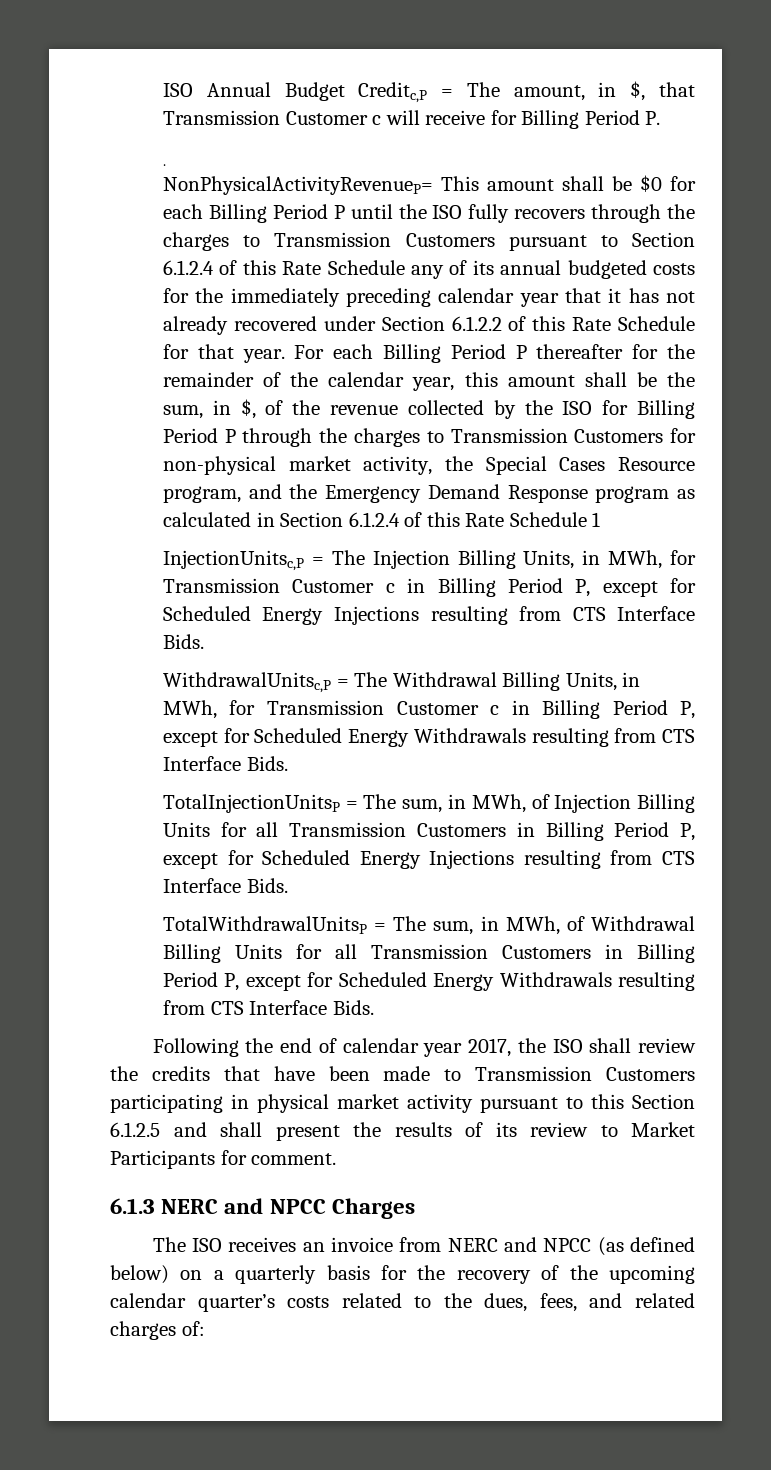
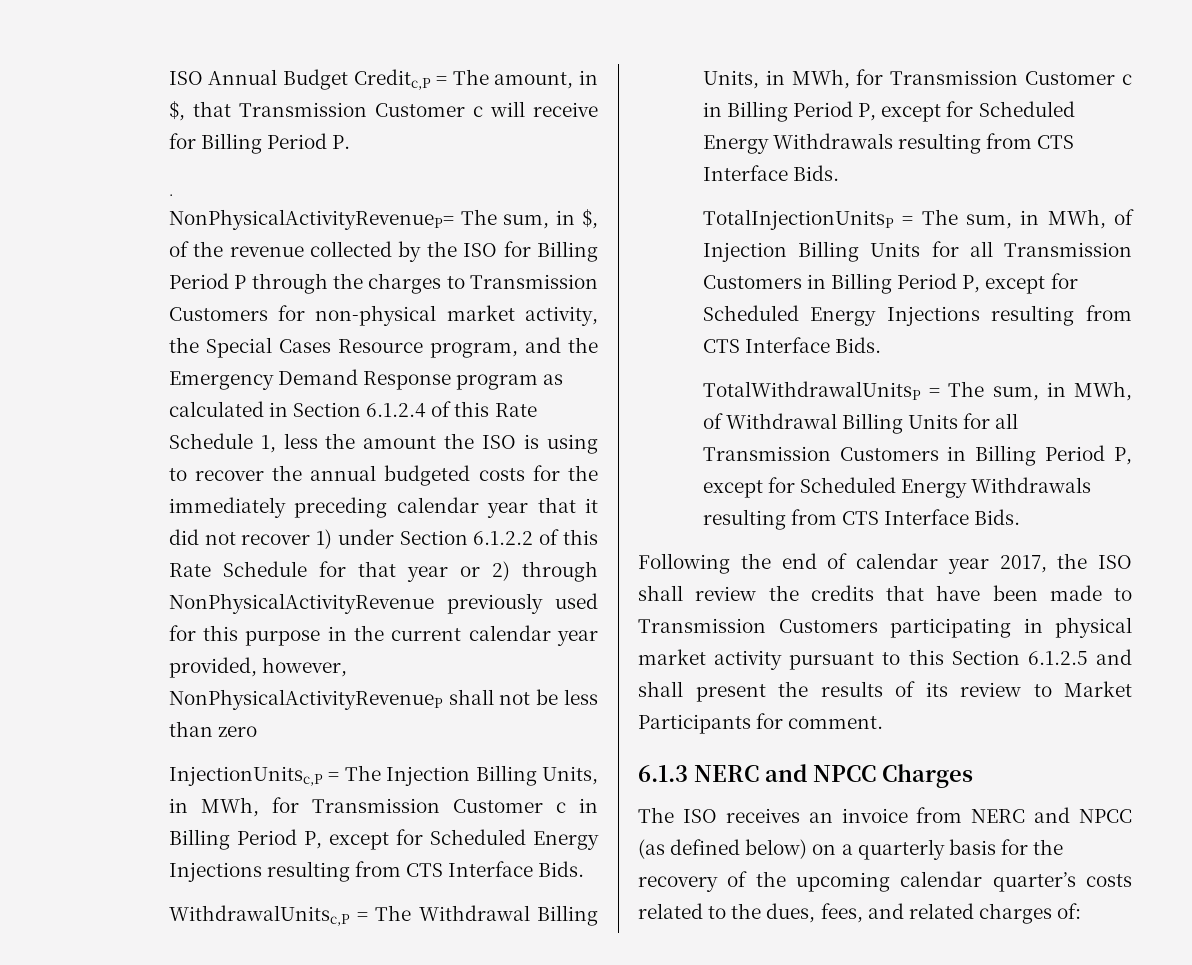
[440,175,696,192] [162,204,695,223] [162,232,695,251] [162,260,695,279] [162,288,696,307] [162,316,695,335] [162,344,696,363] [162,372,695,391] This amount shall be $0 for each Billing Period P until the ISO fully recovers through the charges to Transmission Customers pursuant to Section 6.1.2.4 of this Rate Schedule any of its annual budgeted costs for the immediately preceding calendar year that it has not already recovered under Section 6.1.2.2 of this Rate Schedule for that year. For each Billing Period P thereafter for the remainder of the calendar year, this amount shall be the -> [460,209,497,225] The
[592,512,601,527] 1 -> [260,433,598,454] [168,465,598,486] [168,497,598,518] [168,529,598,549] [168,561,598,582] [168,593,598,614] [168,625,598,646] [168,657,347,678] [168,689,598,710] [168,721,257,737] 1, less the amount the ISO is using to recover the annual budgeted costs for the immediately preceding calendar year that it did not recover 1) under Section 6.1.2.2 of this Rate Schedule for that year or 2) through NonPhysicalActivityRevenue previously used for this purpose in the current calendar year provided, however, NonPhysicalActivityRevenueP shall not be less than zero

